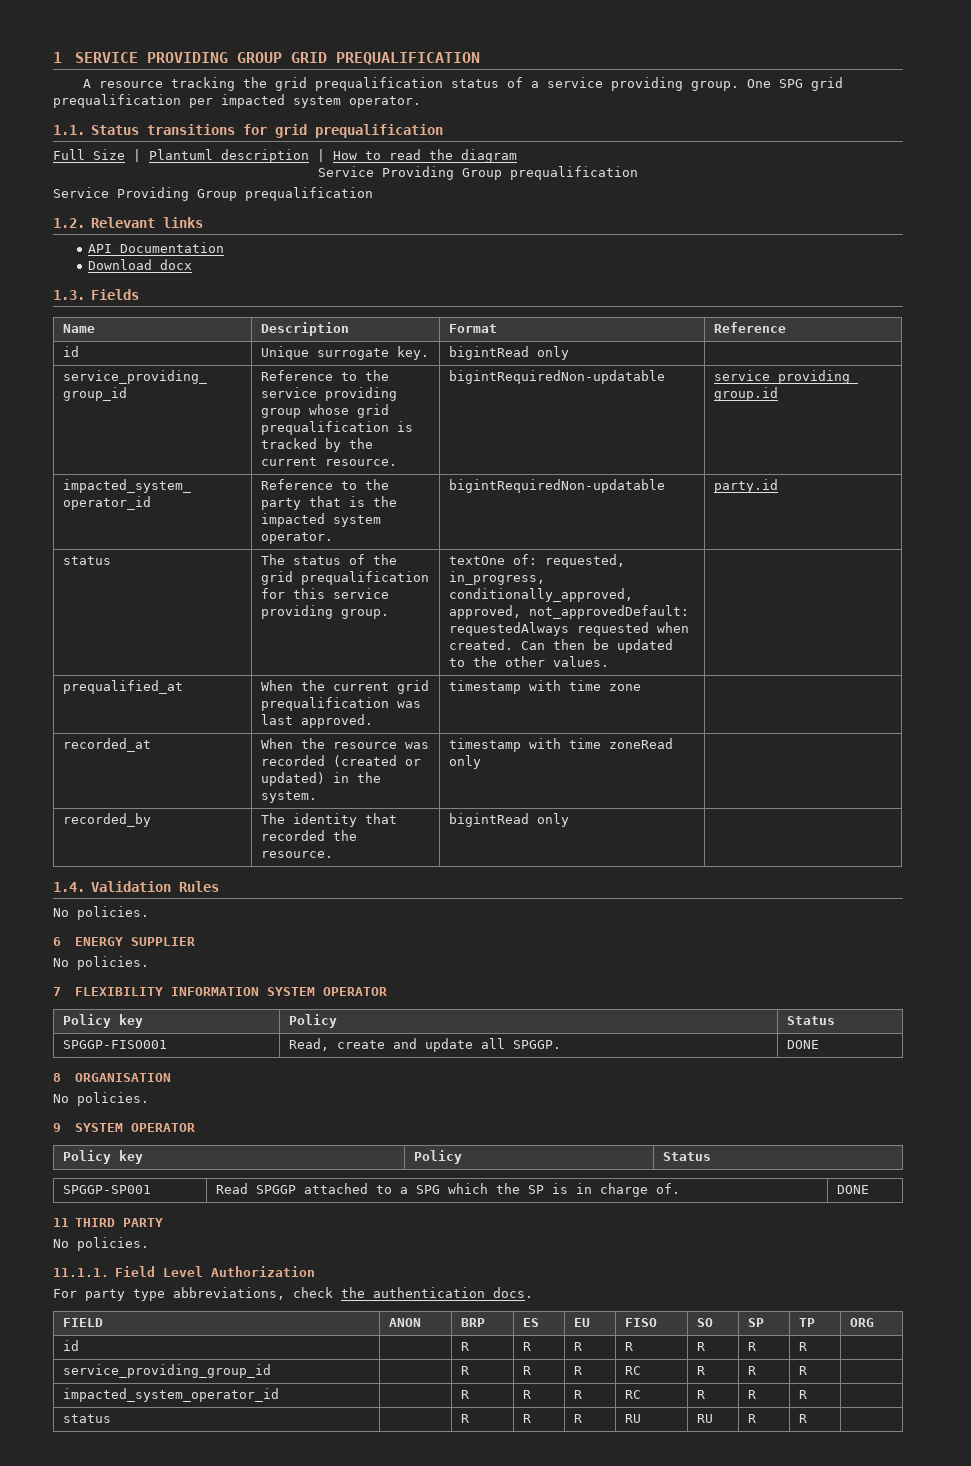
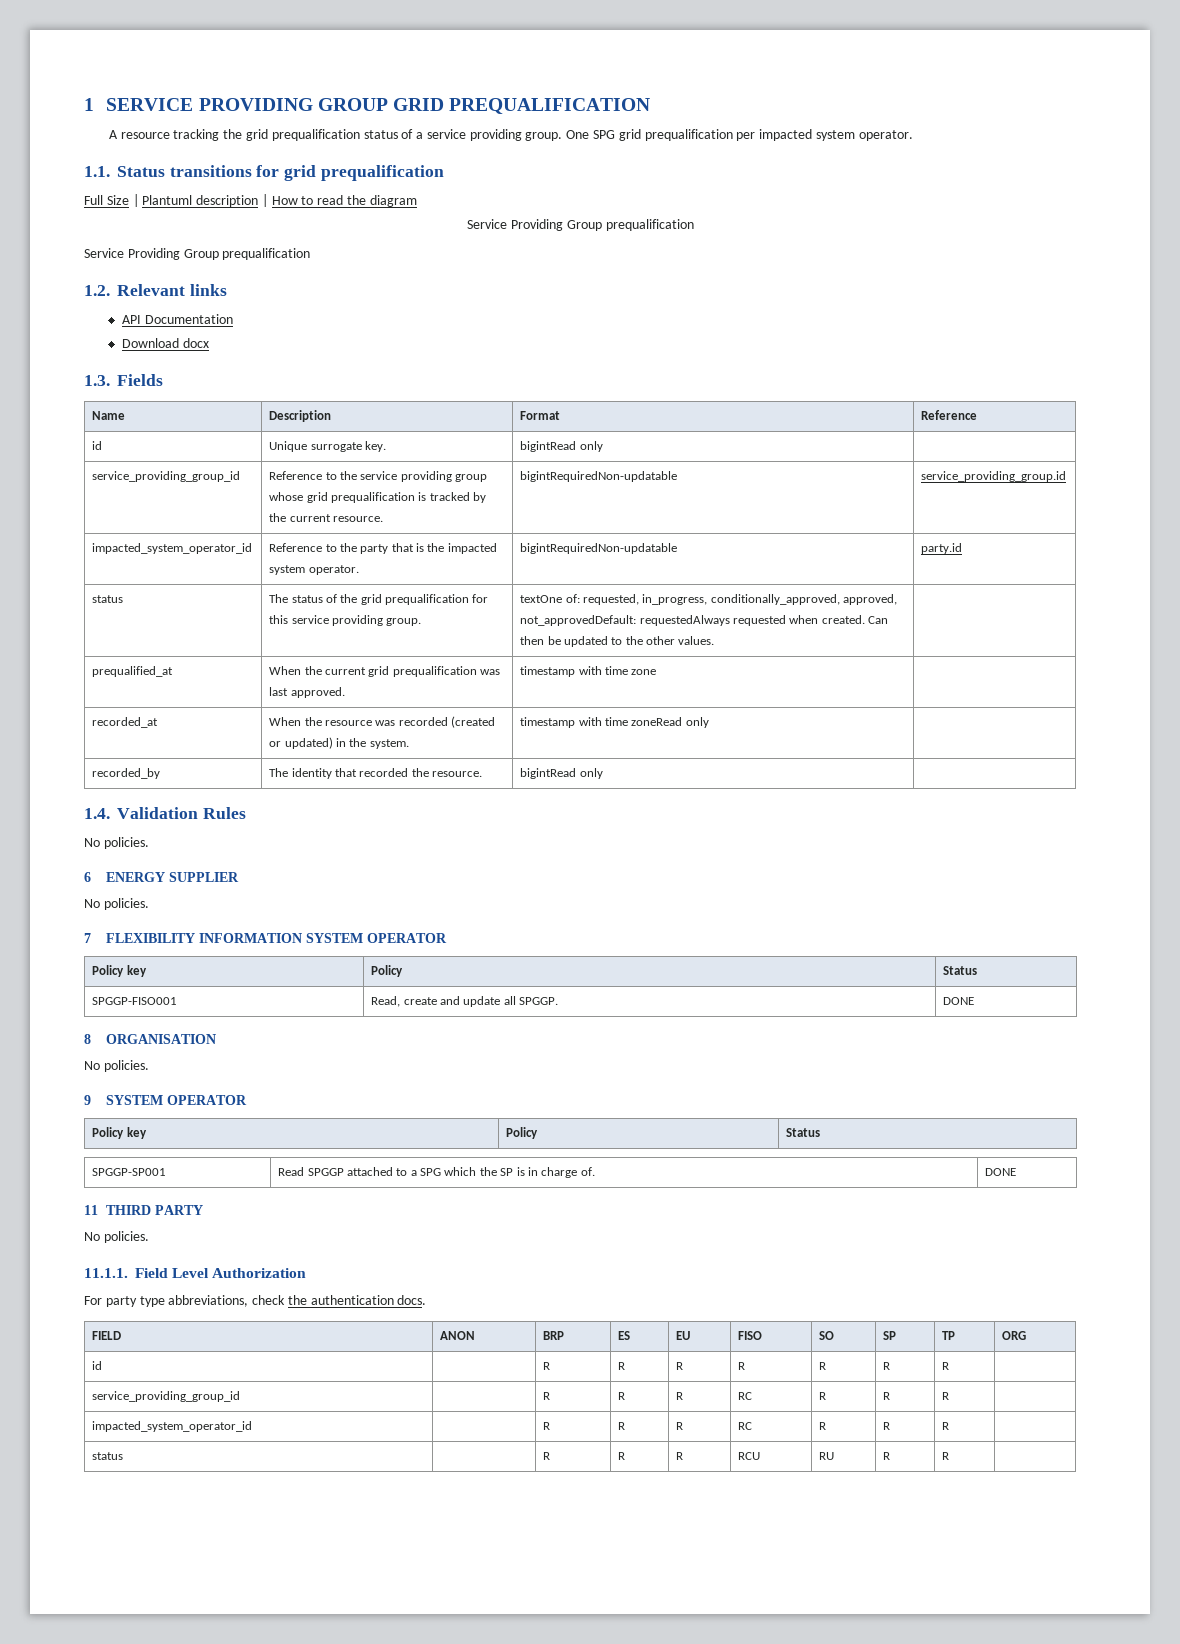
[624,1414,641,1423] RU -> [738,1452,761,1460] RCU

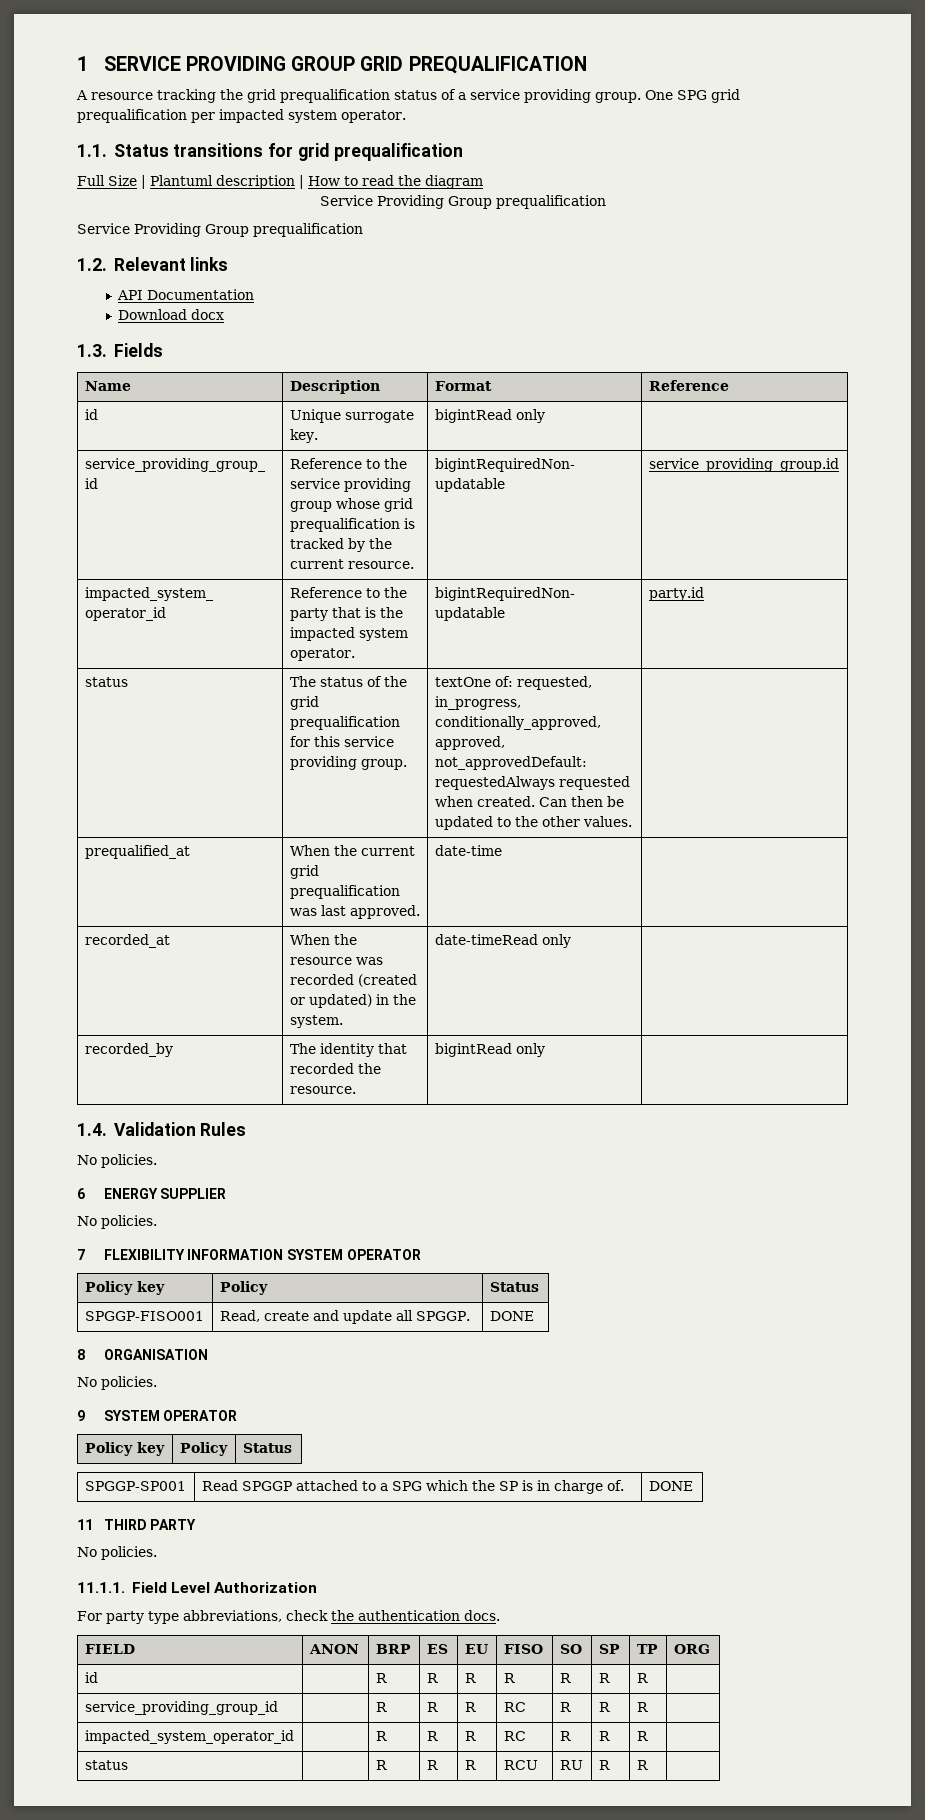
[520,666,657,677] timestamp with time zone -> [434,845,502,856] date-time
[520,717,683,728] timestamp with time zoneRead -> [434,934,538,945] date-timeRead

